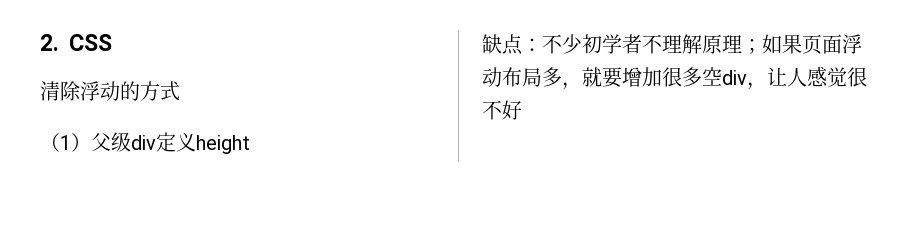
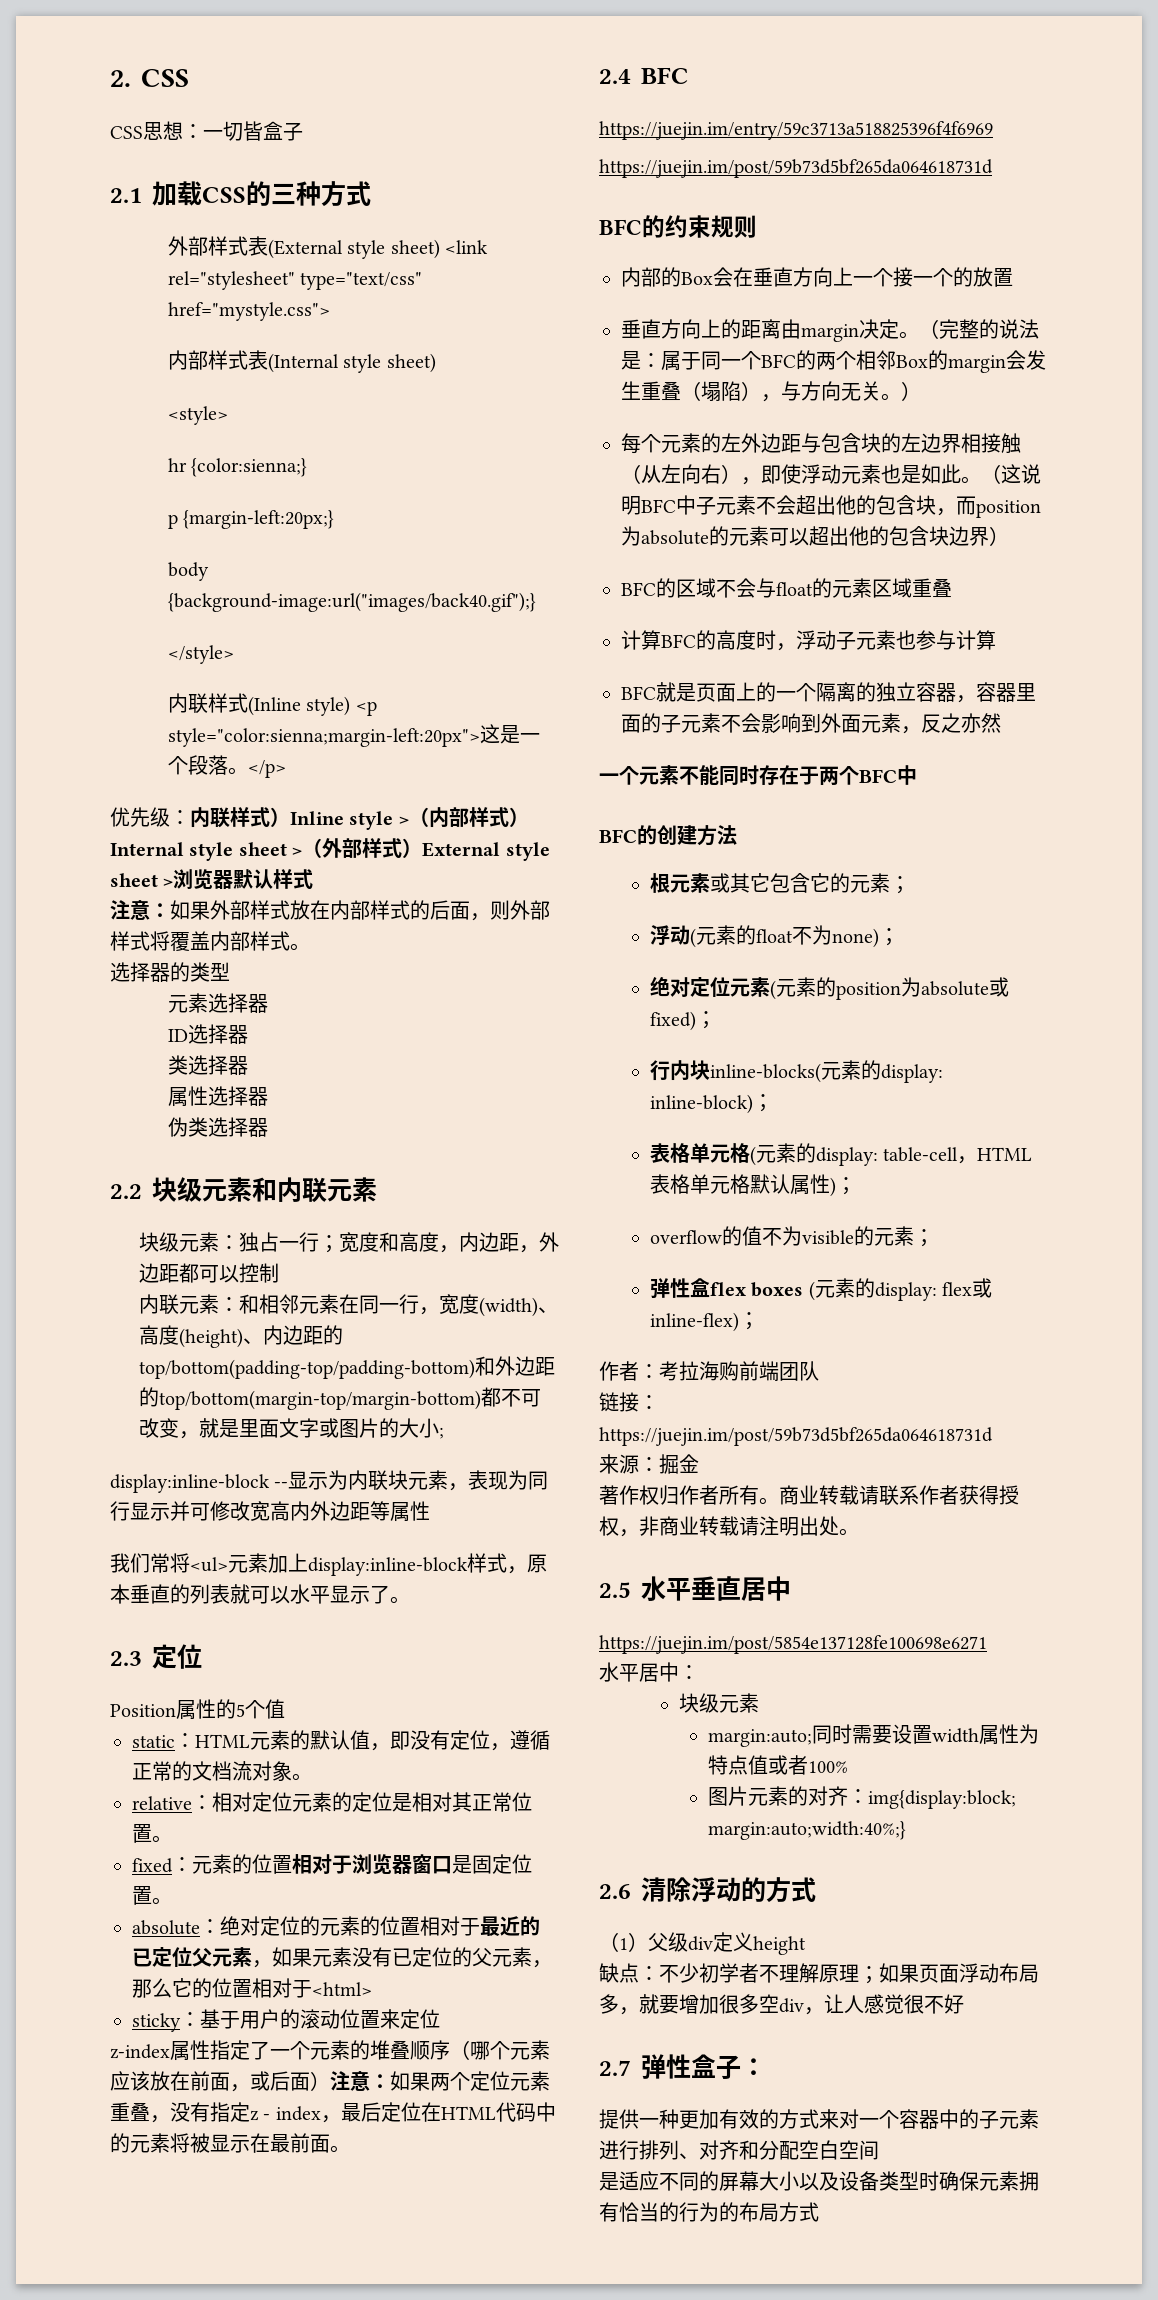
(112, 42) none -> [110,121,303,141] [110,181,371,207] [167,236,488,259] [167,271,423,290] [167,302,330,321] [167,350,436,373] [167,406,228,425] [167,458,308,477] [167,510,335,529] [167,562,209,581] [167,592,536,612] [167,645,234,664] [167,693,377,716] [167,724,540,747] [167,755,286,778] [110,807,529,830] [110,838,550,861] [110,869,314,890] [110,900,550,921] [110,931,310,951] [110,962,230,982] [167,993,268,1013] [167,1024,248,1044] [167,1055,248,1075] [167,1086,268,1107] [167,1117,268,1137] [110,1177,377,1203] [138,1232,559,1253] [138,1263,279,1283] [138,1294,558,1317] [138,1325,343,1348] [138,1356,555,1379] [138,1387,541,1410] [138,1418,444,1439] [110,1470,549,1493] [110,1501,430,1522] [110,1553,547,1576] [110,1584,410,1604] [110,1644,202,1669] [110,1699,285,1720] [132,1730,550,1751] [132,1761,312,1781] [132,1792,532,1812] [132,1824,172,1843] [132,1854,532,1875] [132,1886,172,1905] [132,1916,540,1936] [132,1947,552,1968] [132,1978,372,1998] [132,2009,440,2032] [110,2040,550,2061] [110,2071,550,2092] [110,2102,556,2123] [110,2133,350,2153] [599,67,689,84] [599,121,993,140] [599,159,993,178] [599,215,757,238] [621,267,1013,287] [621,319,1039,342] [621,350,1046,373] [621,381,921,402] [621,433,1021,454] [621,464,1041,485] [621,495,1041,518] [621,526,1009,546] [621,578,952,598] [621,630,996,651] [621,682,1036,703] [621,713,1001,734] [599,765,917,786] [599,825,737,846] [649,873,910,894] [649,925,899,948] [649,976,1009,1000] [649,1011,716,1031] [649,1060,943,1083] [649,1094,773,1114] [649,1143,1033,1166] [649,1174,856,1197] [649,1226,934,1247] [649,1278,993,1301] [649,1312,759,1332] [599,1361,819,1381] [599,1392,659,1412] [599,1427,993,1446] [599,1454,699,1474] [599,1485,1019,1506] [599,1516,859,1537] [599,1576,791,1601] [599,1635,987,1654] [599,1662,699,1682] [678,1693,759,1713] [707,1724,1039,1747] [707,1755,848,1775] [707,1786,1016,1809] [707,1821,906,1840] [599,1884,631,1899] CSS思想：一切皆盒子 // 2.1加载CSS的三种方式 // 外部样式表(External style sheet) <link rel="stylesheet" type="text/css" href="mystyle.css"> // 内部样式表(Internal style sheet) // <style> // hr {color:sienna;} // p {margin-left:20px;} // body {background-image:url("images/back40.gif");} // </style> // 内联样式(Inline style) <p style="color:sienna;margin-left:20px">这是一个段落。</p> // 优先级：内联样式）Inline style >（内部样式）Internal style sheet >（外部样式）External style sheet >浏览器默认样式 // 注意：如果外部样式放在内部样式的后面，则外部样式将覆盖内部样式。 // 选择器的类型 // 元素选择器 // ID选择器 // 类选择器 // 属性选择器 // 伪类选择器 // 2.2块级元素和内联元素 // 块级元素：独占一行；宽度和高度，内边距，外边距都可以控制 // 内联元素：和相邻元素在同一行，宽度(width)、高度(height)、内边距的top/bottom(padding-top/padding-bottom)和外边距的top/bottom(margin-top/margin-bottom)都不可改变，就是里面文字或图片的大小; // display:inline-block --显示为内联块元素，表现为同行显示并可修改宽高内外边距等属性 // 我们常将<ul>元素加上display:inline-block样式，原本垂直的列表就可以水平显示了。 // 2.3定位 // Position属性的5个值 // static：HTML元素的默认值，即没有定位，遵循正常的文档流对象。 // relative：相对定位元素的定位是相对其正常位置。 // fixed：元素的位置相对于浏览器窗口是固定位置。 // absolute：绝对定位的元素的位置相对于最近的已定位父元素，如果元素没有已定位的父元素，那么它的位置相对于<html> // sticky：基于用户的滚动位置来定位 // z-index属性指定了一个元素的堆叠顺序（哪个元素应该放在前面，或后面）注意：如果两个定位元素重叠，没有指定z - index，最后定位在HTML代码中的元素将被显示在最前面。 // 2.4 BFC // https://juejin.im/entry/59c3713a518825396f4f6969 // https://juejin.im/post/59b73d5bf265da064618731d // BFC的约束规则 // 内部的Box会在垂直方向上一个接一个的放置 // 垂直方向上的距离由margin决定。（完整的说法是：属于同一个BFC的两个相邻Box的margin会发生重叠（塌陷），与方向无关。） // 每个元素的左外边距与包含块的左边界相接触（从左向右），即使浮动元素也是如此。（这说明BFC中子元素不会超出他的包含块，而position为absolute的元素可以超出他的包含块边界） // BFC的区域不会与float的元素区域重叠 // 计算BFC的高度时，浮动子元素也参与计算 // BFC就是页面上的一个隔离的独立容器，容器里面的子元素不会影响到外面元素，反之亦然 // 一个元素不能同时存在于两个BFC中 // BFC的创建方法 // 根元素或其它包含它的元素； // 浮动(元素的float不为none)； // 绝对定位元素(元素的position为absolute或fixed)； // 行内块inline-blocks(元素的display: inline-block)； // 表格单元格(元素的display: table-cell，HTML表格单元格默认属性)； // overflow的值不为visible的元素； // 弹性盒flex boxes (元素的display: flex或inline-flex)； // 作者：考拉海购前端团队 // 链接：https://juejin.im/post/59b73d5bf265da064618731d // 来源：掘金 // 著作权归作者所有。商业转载请联系作者获得授权，非商业转载请注明出处。 // 2.5水平垂直居中 // https://juejin.im/post/5854e137128fe100698e6271 // 水平居中： // 块级元素 // margin:auto;同时需要设置width属性为特点值或者100% // 图片元素的对齐：img{display:block; margin:auto;width:40%;} // 2.6
(522, 110) none -> [599,2054,766,2080] [599,2109,1039,2129] [599,2140,879,2160] [599,2171,1039,2191] [599,2202,819,2222] // 2.7弹性盒子： // 提供一种更加有效的方式来对一个容器中的子元素进行排列、对齐和分配空白空间 // 是适应不同的屏幕大小以及设备类型时确保元素拥有恰当的行为的布局方式

